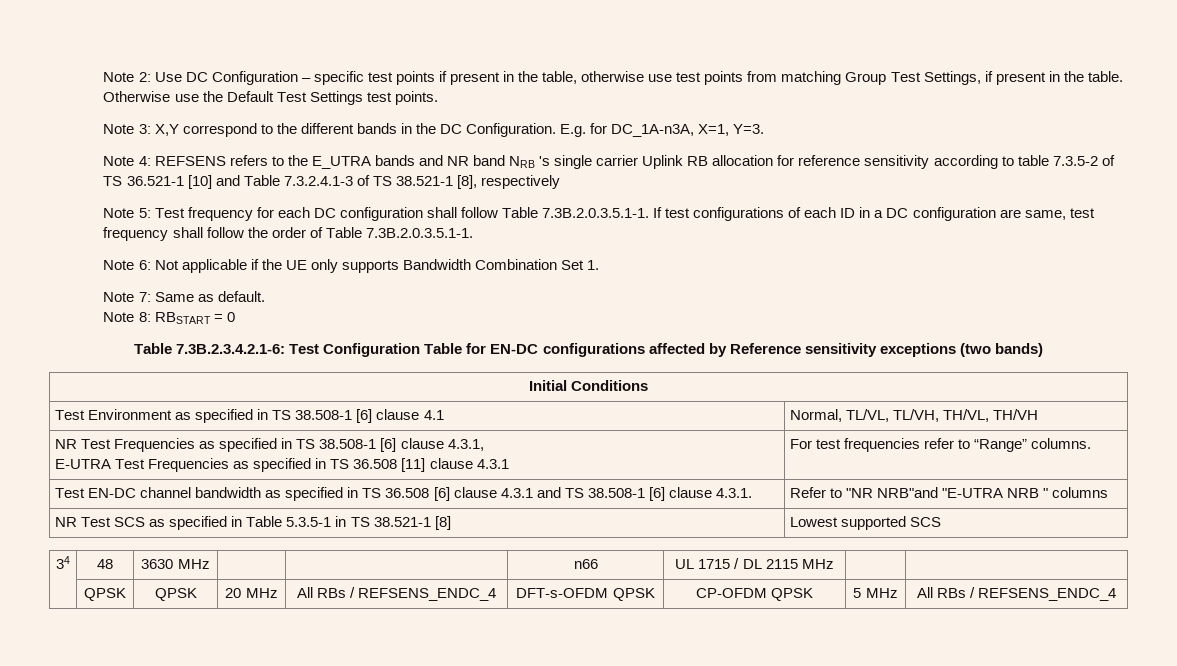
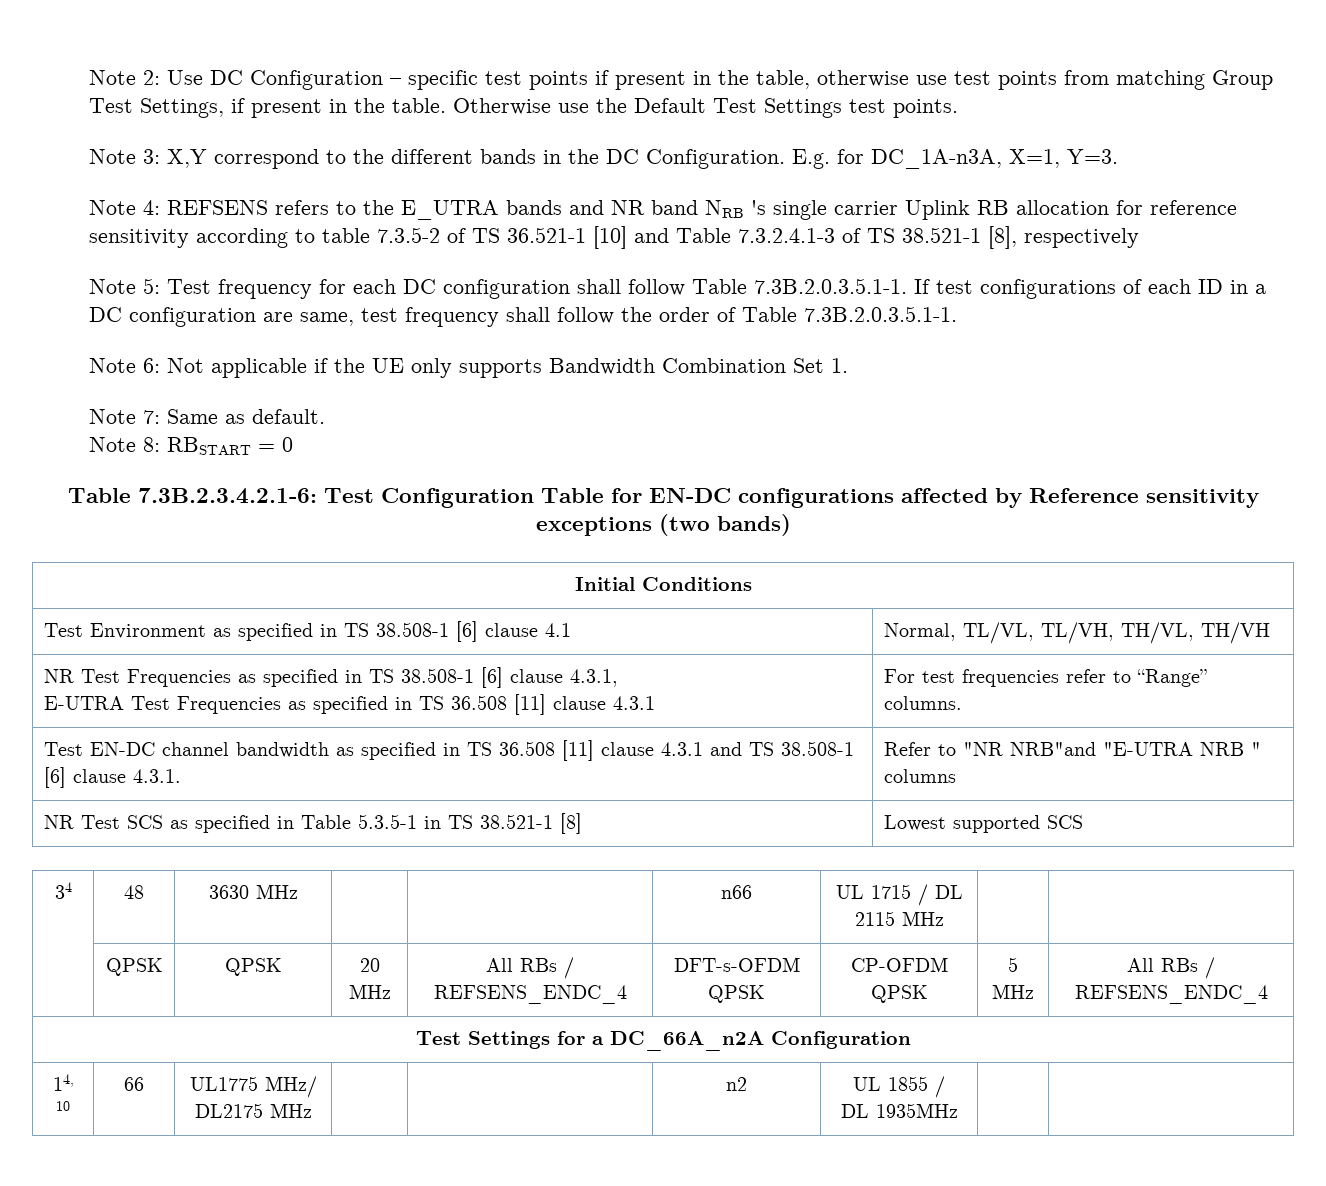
[433,487,450,501] [6] -> [561,740,594,761] [11]
(1117, 594) none -> [415,1031,911,1051] [52,1074,74,1091] [56,1101,70,1111] [124,1077,144,1091] [189,1076,317,1098] [194,1103,312,1118] [726,1077,747,1091] [853,1076,945,1098] [840,1103,958,1118] // Test Settings for a DC_66A_n2A Configuration // 14, 10 | 66 | UL1775 MHz/ DL2175 MHz | | | n2 | UL 1855 / // DL 1935MHz | |

